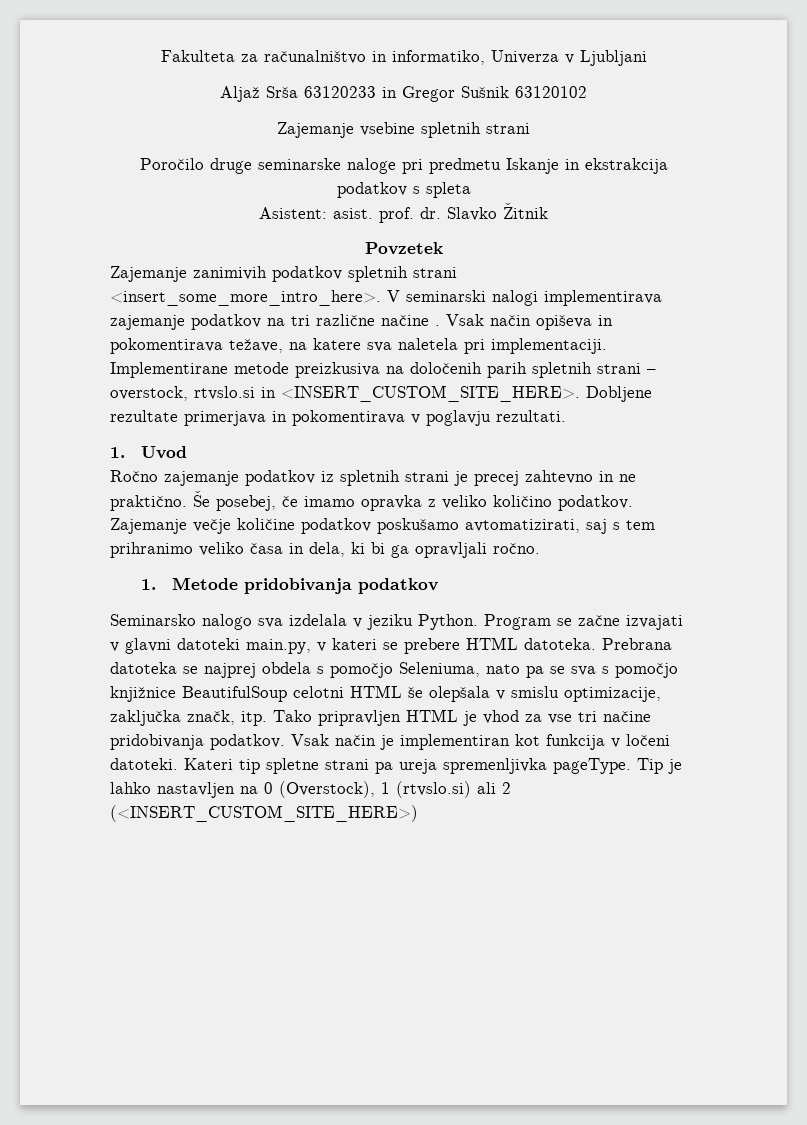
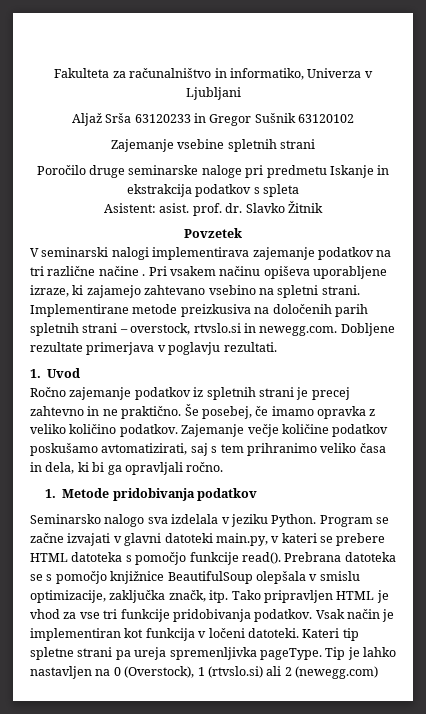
[110,266,457,282] [110,290,381,306] Zajemanje zanimivih podatkov spletnih strani <insert_some_more_intro_here>. -> (242, 233) none
[446,314,613,330] [110,338,607,354] Vsak način opiševa in pokomentirava težave, na katere sva naletela pri implementaciji. -> [148,266,387,279] [30,285,360,298] Pri vsakem načinu opiševa uporabljene izraze, ki zajamejo zahtevano vsebino na spletni strani.
[281,385,580,402] <INSERT_CUSTOM_SITE_HERE>. -> [259,326,338,336] newegg.com.
[272,410,405,426] in pokomentirava -> (155, 348) none
[524,638,672,650] [110,662,596,678] datoteka. Prebrana datoteka se najprej obdela s pomočjo Seleniuma, nato pa se sva -> [71,552,396,565] [30,574,43,581] datoteka s pomočjo funkcije read(). Prebrana datoteka se
[293,685,423,698] celotni HTML še -> (253, 577) none
[603,711,651,722] načine -> [120,609,170,622] funkcije
[110,805,418,822] (<INSERT_CUSTOM_SITE_HERE>) -> [295,666,378,679] (newegg.com)

